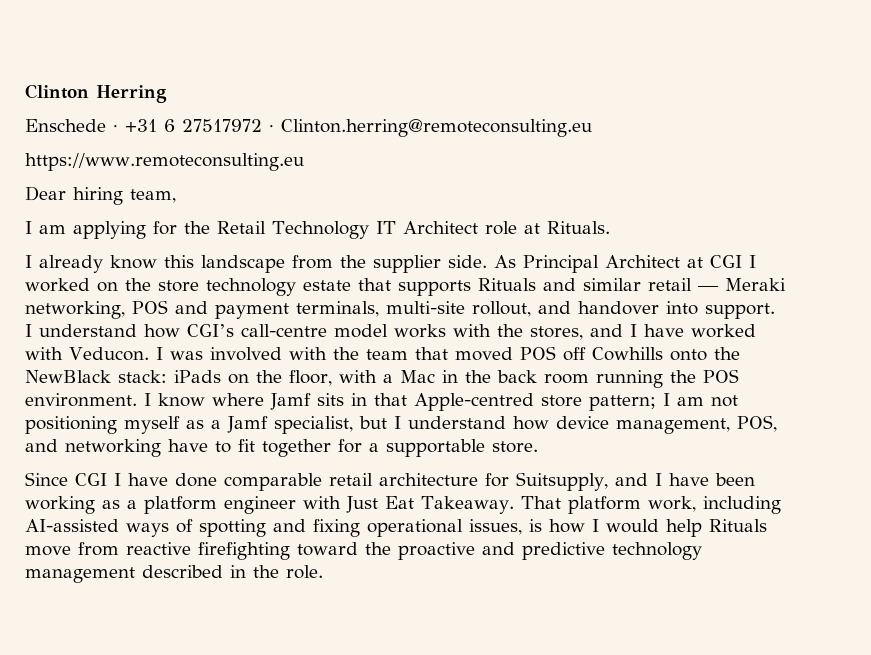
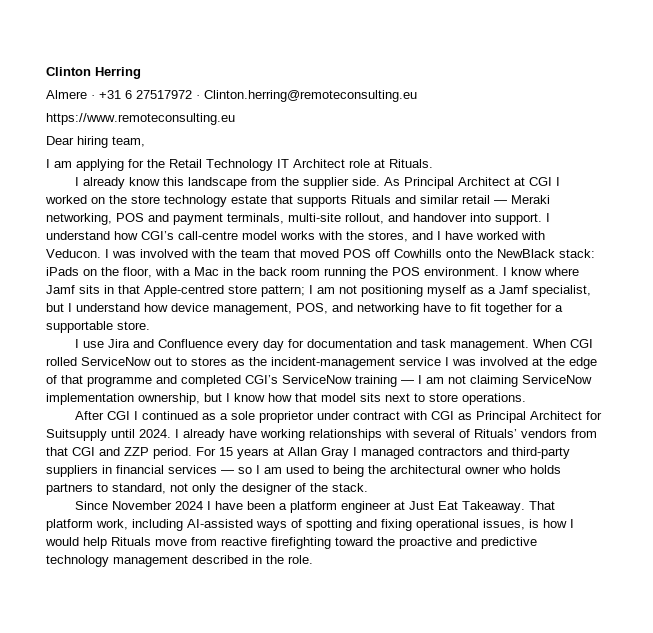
[25,119,106,132] Enschede -> [46,90,87,99] Almere
[25,472,648,491] Since CGI I have done comparable retail architecture for Suitsupply, and -> [74,339,593,351] [46,357,597,369] [46,375,592,387] [46,393,526,405] [74,411,602,423] [46,429,597,441] [46,447,570,459] [46,465,561,477] [46,483,368,495] [74,501,203,510] I use Jira and Confluence every day for documentation and task management. When CGI rolled ServiceNow out to stores as the incident-management service I was involved at the edge of that programme and completed CGI’s ServiceNow training — I am not claiming ServiceNow implementation ownership, but I know how that model sits next to store operations. // After CGI I continued as a sole proprietor under contract with CGI as Principal Architect for Suitsupply until 2024. I already have working relationships with several of Rituals’ vendors from that CGI and ZZP period. For 15 years at Allan Gray I managed contractors and third-party suppliers in financial services — so I am used to being the architectural owner who holds partners to standard, not only the designer of the stack. // Since November 2024
[25,496,120,514] working as -> (275, 505) none
[303,496,341,509] with -> [393,501,405,510] at

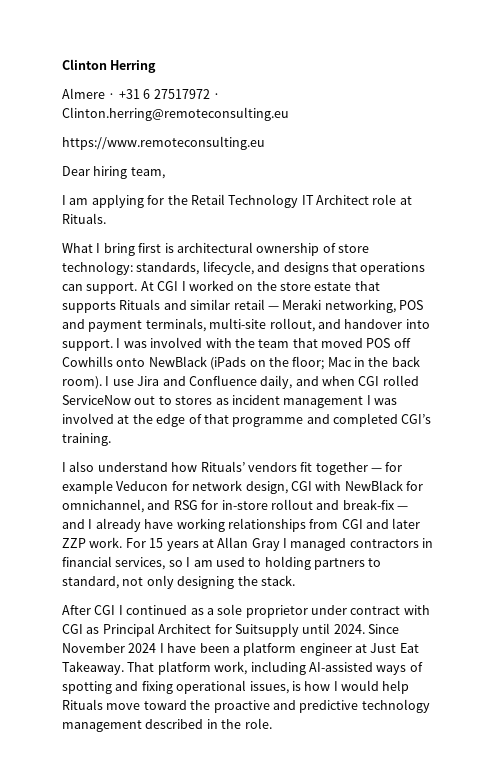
[74,177,525,189] I already know this landscape from the supplier side. As Principal Architect at -> [62,242,369,256] [62,261,426,275] [62,281,154,294] What I bring first is architectural ownership of store technology: standards, lifecycle, and designs that operations can support. At
[164,195,227,207] technology -> (311, 286) none
[46,231,545,242] [46,249,109,258] understand how CGI’s call-centre model works with the stores, and I have worked with Veducon. I -> (121, 343) none
[475,249,595,258] [46,267,579,279] [46,285,591,297] [46,303,563,315] [46,321,150,333] the NewBlack stack: iPads on the floor, with a Mac in the back room running the POS environment. I know where Jamf sits in that Apple-centred store pattern; I am not positioning myself as a Jamf specialist, but I understand how device management, POS, and networking have to fit together for a supportable store. // -> [148,356,420,370] [62,376,102,389] NewBlack (iPads on the floor; Mac in the back room).
[226,339,566,351] every day for documentation and task management. When -> [260,375,355,389] daily, and when
[249,357,441,369] the incident-management service -> [231,395,364,408] incident management
[282,375,592,387] [46,393,526,405] ServiceNow training — I am not claiming ServiceNow implementation ownership, but I know how that model sits next to store operations. -> [62,433,111,446] [62,461,403,475] [62,480,423,494] [62,499,408,513] [62,518,421,532] [62,537,434,551] [62,556,382,570] [62,575,295,589] training. // I also understand how Rituals’ vendors fit together — for example Veducon for network design, CGI with NewBlack for omnichannel, and RSG for in-store rollout and break-fix — and I already have working relationships from CGI and later ZZP work. For 15 years at Allan Gray I managed contractors in financial services, so I am used to holding partners to standard, not only designing the stack.
[175,429,597,441] [46,447,570,459] [46,465,561,477] [46,483,368,495] I already have working relationships with several of Rituals’ vendors from that CGI and ZZP period. For 15 years at Allan Gray I managed contractors and third-party suppliers in financial services — so I am used to being the architectural owner who holds partners to standard, not only the designer of the stack. // -> (365, 629) none
[191,537,331,549] from reactive firefighting -> (141, 706) none

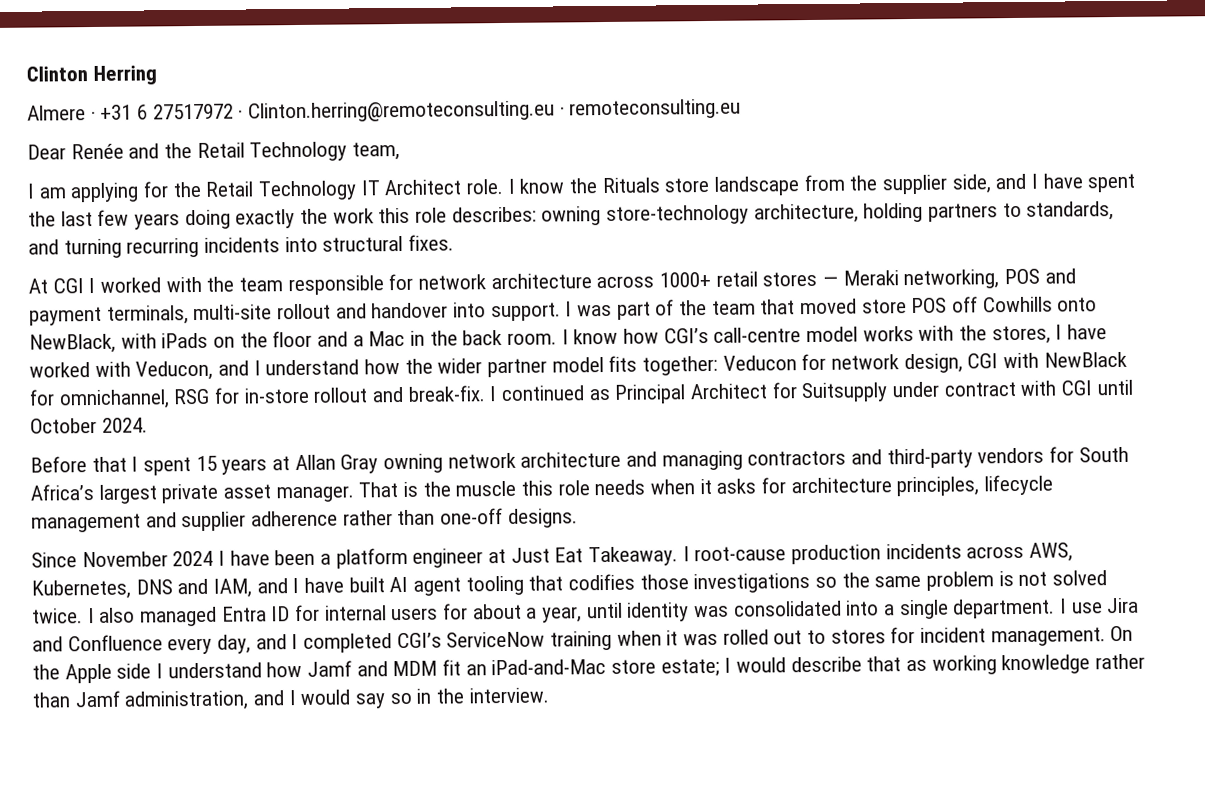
[62,136,265,150] // https://www.remoteconsulting.eu -> [559,98,742,120] · remoteconsulting.eu
[93,166,128,179] hiring -> [70,141,348,162] Renée and the Retail Technology
[372,194,412,205] [62,213,106,224] [62,242,369,256] [62,261,426,275] [62,280,380,294] [62,299,265,313] role at Rituals. // What I bring first is architectural ownership of store technology: standards, lifecycle, and designs that operations can support. At CGI I worked on the store estate that supports Rituals and similar retail -> [466,173,1136,196] [28,201,1115,230] [28,234,455,259] [28,271,818,296] role. I know the Rituals store landscape from the supplier side, and I have spent the last few years doing exactly the work this role describes: owning store-technology architecture, holding partners to standards, and turning recurring incidents into structural fixes. // At CGI I worked with the team responsible for network architecture across 1000+ retail stores
[269,318,315,332] rollout, -> [277,303,332,320] rollout
[150,337,232,348] involved with -> [616,299,675,320] part of
(363, 343) none -> [861,299,907,314] store
[148,356,420,370] [62,375,419,389] [62,395,397,408] [62,413,432,427] [62,433,111,446] [62,461,403,475] [62,480,113,494] NewBlack (iPads on the floor; Mac in the back room). I use Jira and Confluence daily, and when CGI rolled ServiceNow out to stores as incident management I was involved at the edge of that programme and completed CGI’s training. // I also understand how Rituals’ vendors fit together — for example -> [29,324,1108,354] [29,355,719,381] NewBlack, with iPads on the floor and a Mac in the back room. I know how CGI’s call-centre model works with the stores, I have worked with Veducon, and I understand how the wider partner model fits together:
[147,500,171,510] and -> (170, 399) none
[342,499,408,510] [62,518,421,532] [62,537,146,548] break-fix — and I already have working relationships from CGI and later ZZP work. For -> [407,379,1133,404] [30,417,148,434] [30,456,192,476] break-fix. I continued as Principal Architect for Suitsupply under contract with CGI until October 2024. // Before that I spent
[283,538,434,551] [62,556,382,570] [62,575,295,589] [62,604,430,618] [62,623,365,637] I managed contractors in financial services, so I am used to holding partners to standard, not only designing the stack. // After CGI I continued as a sole proprietor under contract with CGI as Principal Architect for Suitsupply until 2024. -> [383,446,1129,474] [30,474,1054,504] [31,508,578,533] owning network architecture and managing contractors and third-party vendors for South Africa’s largest private asset manager. That is the muscle this role needs when it asks for architecture principles, lifecycle management and supplier adherence rather than one-off designs. //
[127,661,423,675] [62,680,410,694] [62,699,430,713] [62,718,272,732] That platform work, including AI-assisted ways of spotting and fixing operational issues, is how I would help Rituals move toward the proactive and predictive technology management described in the role. -> [682,542,1074,565] [31,570,1108,600] [32,597,1140,627] [32,625,1134,655] [32,653,1146,684] [32,687,549,711] I root-cause production incidents across AWS, Kubernetes, DNS and IAM, and I have built AI agent tooling that codifies those investigations so the same problem is not solved twice. I also managed Entra ID for internal users for about a year, until identity was consolidated into a single department. I use Jira and Confluence every day, and I completed CGI’s ServiceNow training when it was rolled out to stores for incident management. On the Apple side I understand how Jamf and MDM fit an iPad-and-Mac store estate; I would describe that as working knowledge rather than Jamf administration, and I would say so in the interview.

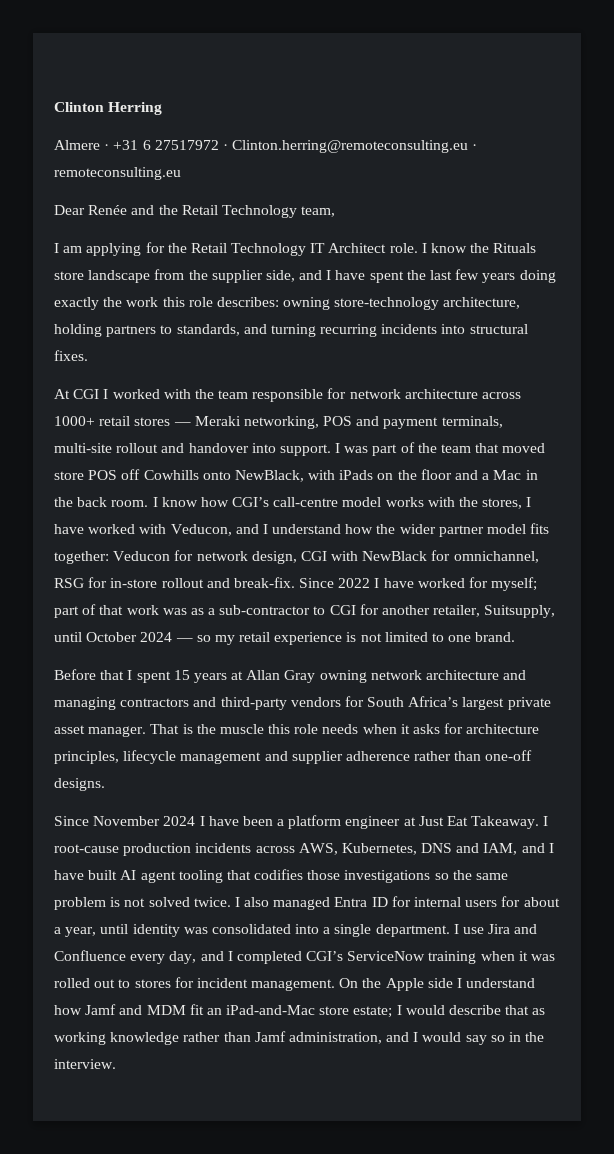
[489,379,1133,404] [30,417,148,434] I continued as Principal Architect for Suitsupply under contract with CGI until October 2024. -> [299,577,538,591] [54,604,556,618] [54,632,516,645] Since 2022 I have worked for myself; part of that work was as a sub-contractor to CGI for another retailer, Suitsupply, until October 2024 — so my retail experience is not limited to one brand.

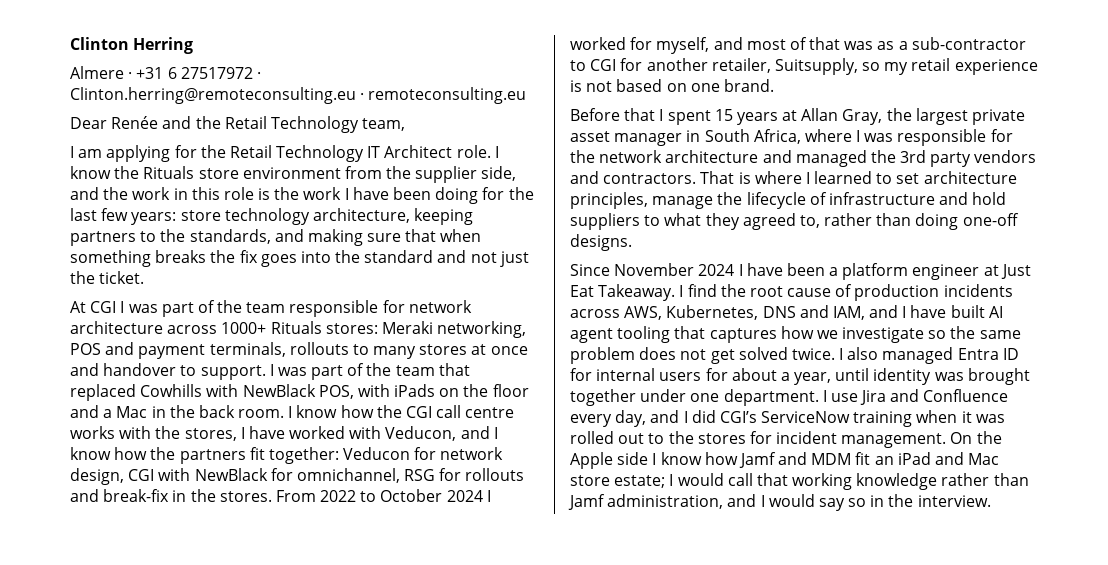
[88,270,151,283] landscape -> [242,167,341,179] environment
[326,269,556,283] [54,297,521,310] [54,324,102,337] I have spent the last few years doing exactly the work this role describes: owning store-technology architecture, holding -> [103,187,534,204] [70,208,474,225] the work in this role is the work I have been doing for the last few years: store technology architecture, keeping
(173, 329) none -> [160,229,186,242] the
[270,324,528,337] [54,350,88,361] turning recurring incidents into structural fixes. -> [307,229,482,246] [70,250,529,267] [70,271,145,284] making sure that when something breaks the fix goes into the standard and not just the ticket.
[112,389,191,399] worked with -> [128,300,215,317] was part of
[99,416,191,426] retail stores — -> [270,321,378,334] Rituals stores:
[54,443,159,453] multi-site rollout -> [289,342,528,359] rollouts to many stores at once
[251,443,276,453] into -> [180,365,197,376] to
[502,443,546,453] [54,469,304,482] moved store POS off Cowhills onto NewBlack, -> [70,384,354,401] replaced Cowhills with NewBlack POS,
[232,497,382,507] CGI’s call-centre model -> [376,405,515,418] the CGI call centre
[272,523,550,537] understand how the wider partner model fits -> [70,447,265,464] know how the partners fit
[110,577,538,591] [54,606,79,618] in-store rollout and break-fix. Since 2022 I have worked for myself; part -> [465,468,525,481] [70,489,491,502] [570,37,786,54] rollouts and break-fix in the stores. From 2022 to October 2024 I worked for myself, and most
[126,605,159,615] work -> (841, 43) none
[54,632,193,642] until October 2024 — -> (858, 66) none
[384,632,445,642] limited to -> [616,79,687,92] based on
[284,670,527,683] [54,696,551,710] [54,723,540,737] [54,750,482,764] Gray owning network architecture and managing contractors and third-party vendors for South Africa’s largest private asset manager. That is the muscle this role needs when it asks for architecture principles, lifecycle management and supplier adherence rather than -> [842,108,1026,125] [570,129,1013,146] [570,150,1037,167] [570,171,1017,184] [570,192,1007,209] [570,213,959,230] Gray, the largest private asset manager in South Africa, where I was responsible for the network architecture and managed the 3rd party vendors and contractors. That is where I learned to set architecture principles, manage the lifecycle of infrastructure and hold suppliers to what they agreed to, rather than doing
[54,844,119,853] root-cause -> [687,284,853,297] find the root cause of
[254,869,431,883] codifies those investigations -> [709,326,925,343] captures how we investigate
[110,897,146,907] is not -> [639,347,735,364] does not get
[211,924,372,937] consolidated into a single -> [967,368,1030,385] [570,389,720,406] brought together under one
[236,951,302,964] completed -> [691,410,716,423] did
(131, 983) none -> [668,431,694,444] the
[466,978,536,988] understand -> [660,452,702,465] know
[226,1005,316,1015] iPad-and-Mac -> [897,452,1000,465] iPad and Mac
[449,1005,546,1015] describe that as -> [727,473,788,486] call that

